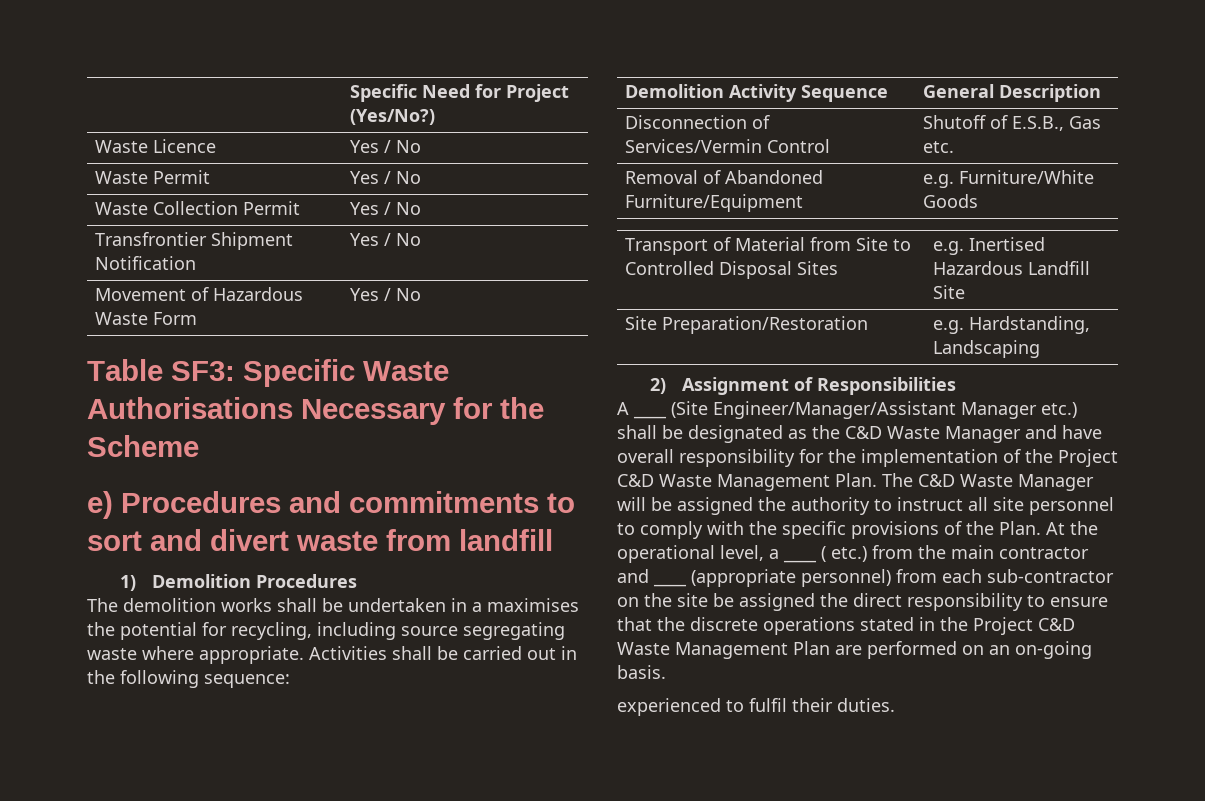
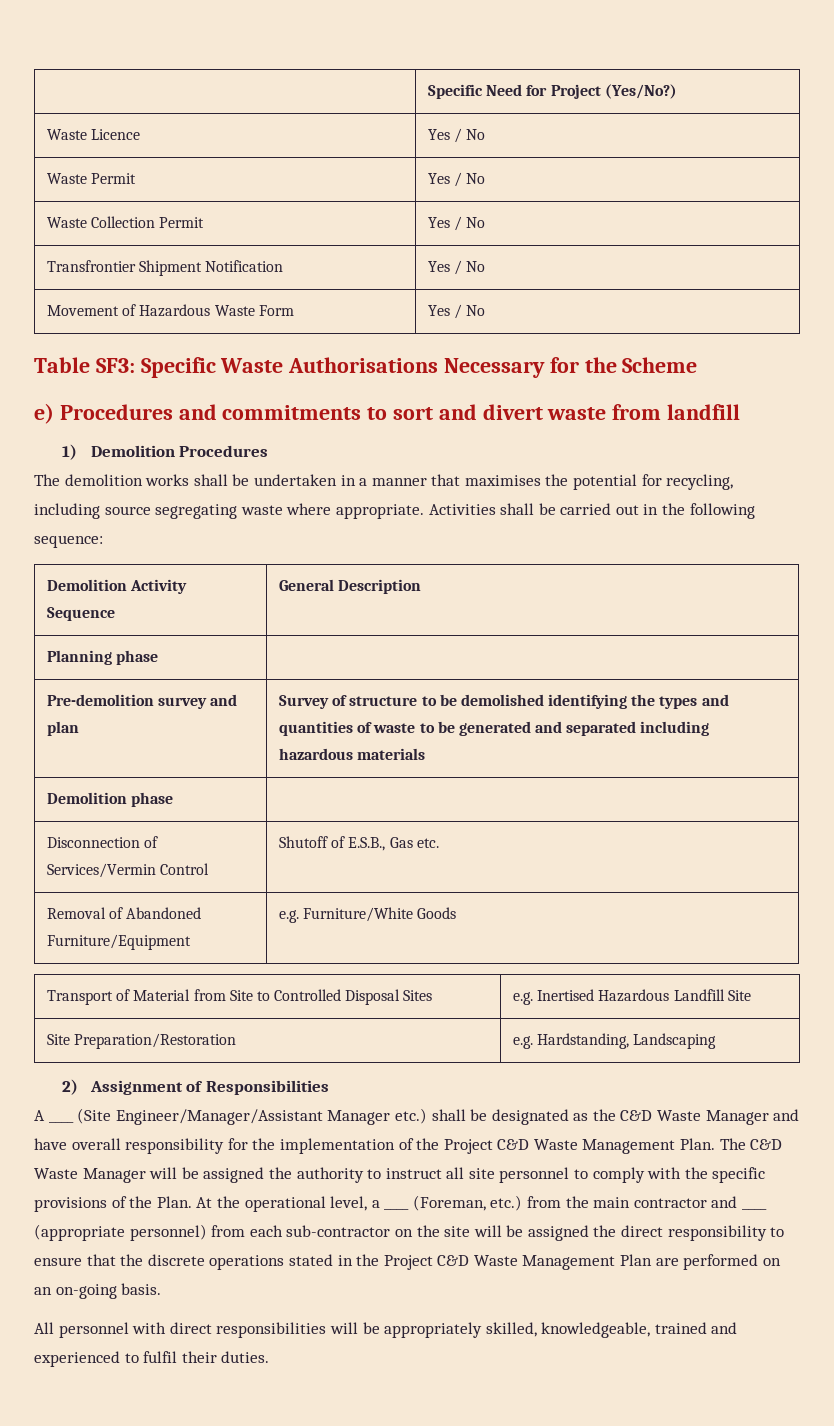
(482, 607) none -> [371,474,461,486] manner that
(1101, 93) none -> [46,650,159,665] [46,694,238,709] [46,721,79,736] [278,694,729,709] [278,721,710,736] [278,748,426,760] [46,792,174,807] // Planning phase | // Pre-demolition survey and plan | Survey of structure to be demolished identifying the types and quantities of waste to be generated and separated including hazardous materials // Demolition phase |
[821,546,826,562] ( -> [412,1195,486,1211] (Foreman,
(708, 600) none -> [473,1225,502,1237] will
(666, 672) none -> [34,1322,738,1338] All personnel with direct responsibilities will be appropriately skilled, knowledgeable, trained and

